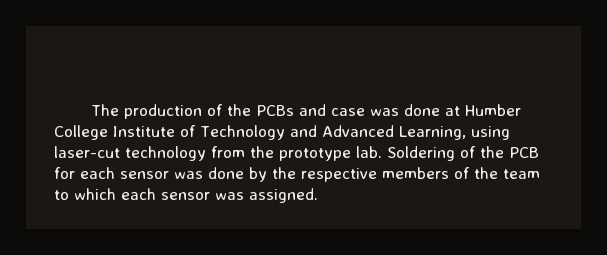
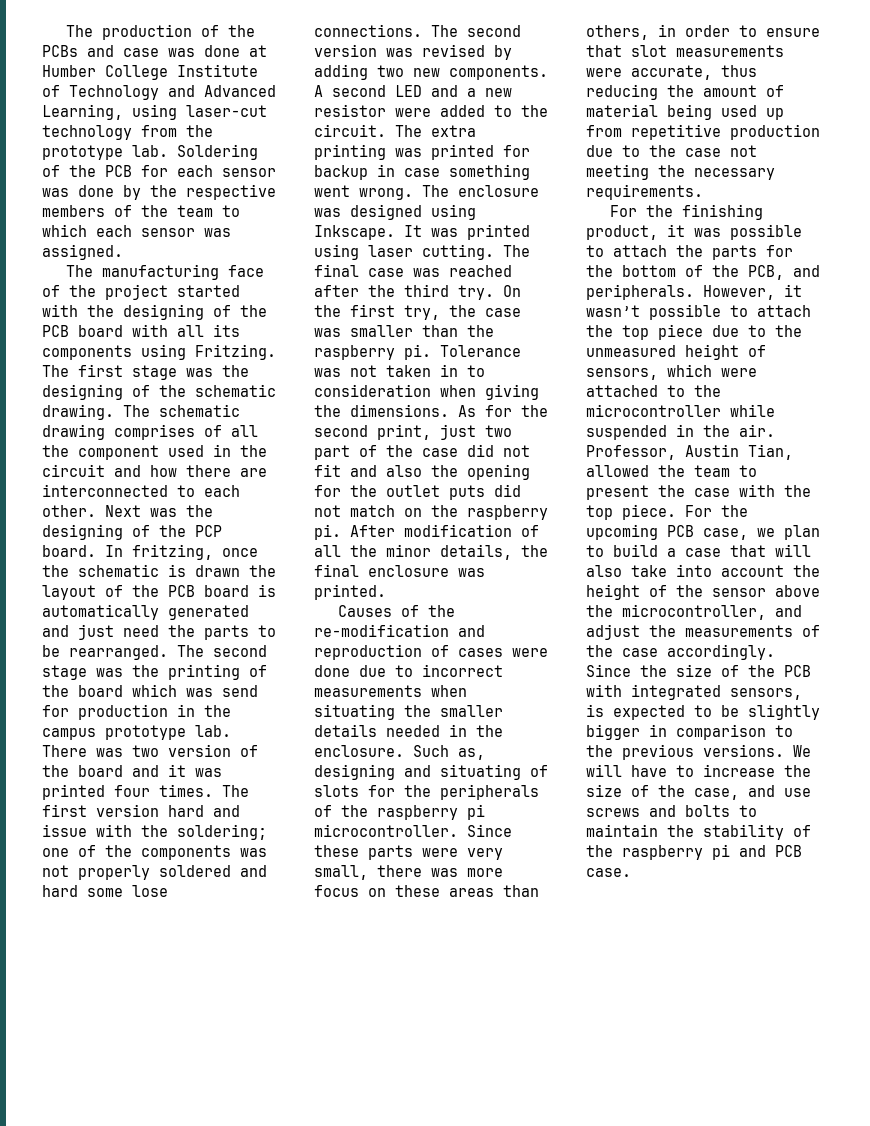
(318, 195) none -> [65,264,264,280] [42,284,240,300] [42,304,267,320] [42,324,240,337] [42,344,276,360] [42,364,249,380] [42,384,276,400] [42,404,240,420] [42,424,258,440] [42,444,267,460] [42,464,267,477] [42,484,240,497] [42,505,213,517] [42,524,222,540] [42,544,258,560] [42,564,276,577] [42,584,276,600] [42,604,249,620] [42,624,276,640] [42,645,267,660] [42,664,267,680] [42,684,258,697] [42,704,231,720] [42,725,231,740] [42,744,258,757] [42,764,222,777] [42,784,249,800] [42,804,240,817] [42,824,267,840] [42,845,267,860] [42,865,267,880] [42,885,168,897] [314,24,521,37] [314,44,512,60] [314,64,548,80] [314,85,512,97] [314,104,548,117] [314,124,476,137] [314,144,530,160] [314,164,530,180] [314,185,539,200] [314,204,476,220] [314,224,530,240] [314,244,530,260] [314,264,512,277] [314,284,521,300] [314,304,521,320] [314,325,494,337] [314,344,521,360] [314,364,485,377] [314,384,539,400] [314,404,548,417] [314,424,512,440] [314,444,530,460] [314,464,530,480] [314,484,521,500] [314,505,548,520] [314,524,539,540] [314,544,548,560] [314,564,485,577] [314,584,386,600] [337,605,455,617] [314,624,485,637] [314,644,548,660] [314,664,503,677] [314,685,467,697] [314,704,503,720] [314,724,503,737] [314,745,485,760] [314,764,548,780] [314,784,539,800] [314,804,485,820] [314,824,512,837] [314,845,503,860] [314,865,503,880] [314,885,539,897] [586,24,820,40] [586,45,784,57] [586,65,757,80] [586,84,784,100] [586,104,784,120] [586,124,820,140] [586,145,757,157] [586,164,775,180] [586,184,703,200] [609,204,763,220] [586,224,802,240] [586,245,793,260] [586,265,820,280] [586,284,802,300] [586,304,811,320] [586,324,802,340] [586,344,766,360] [586,364,757,380] [586,385,721,397] [586,404,775,417] [586,424,775,440] [586,444,793,460] [586,465,757,477] [586,484,811,500] [586,504,748,520] [586,524,820,540] [586,544,811,557] [586,564,820,577] [586,584,820,600] [586,604,802,620] [586,624,820,640] [586,644,775,660] [586,664,811,677] [586,684,802,700] [586,704,820,720] [586,724,793,740] [586,744,811,760] [586,764,811,777] [586,784,811,800] [586,805,757,817] [586,824,811,840] [586,844,802,860] [586,868,631,877] // The manufacturing face of the project started with the designing of the PCB board with all its components using Fritzing. The first stage was the designing of the schematic drawing. The schematic drawing comprises of all the component used in the circuit and how there are interconnected to each other. Next was the designing of the PCP board. In fritzing, once the schematic is drawn the layout of the PCB board is automatically generated and just need the parts to be rearranged. The second stage was the printing of the board which was send for production in the campus prototype lab. There was two version of the board and it was printed four times. The first version hard and issue with the soldering; one of the components was not properly soldered and hard some lose connections. The second version was revised by adding two new components. A second LED and a new resistor were added to the circuit. The extra printing was printed for backup in case something went wrong. The enclosure was designed using Inkscape. It was printed using laser cutting. The final case was reached after the third try. On the first try, the case was smaller than the raspberry pi. Tolerance was not taken in to consideration when giving the dimensions. As for the second print, just two part of the case did not fit and also the opening for the outlet puts did not match on the raspberry pi. After modification of all the minor details, the final enclosure was printed. // Causes of the re-modification and reproduction of cases were done due to incorrect measurements when situating the smaller details needed in the enclosure. Such as, designing and situating of slots for the peripherals of the raspberry pi microcontroller. Since these parts were very small, there was more focus on these areas than others, in order to ensure that slot measurements were accurate, thus reducing the amount of material being used up from repetitive production due to the case not meeting the necessary requirements. // For the finishing product, it was possible to attach the parts for the bottom of the PCB, and peripherals. However, it wasn’t possible to attach the top piece due to the unmeasured height of sensors, which were attached to the microcontroller while suspended in the air. Professor, Austin Tian, allowed the team to present the case with the top piece. For the upcoming PCB case, we plan to build a case that will also take into account the height of the sensor above the microcontroller, and adjust the measurements of the case accordingly. Since the size of the PCB with integrated sensors, is expected to be slightly bigger in comparison to the previous versions. We will have to increase the size of the case, and use screws and bolts to maintain the stability of the raspberry pi and PCB case.

